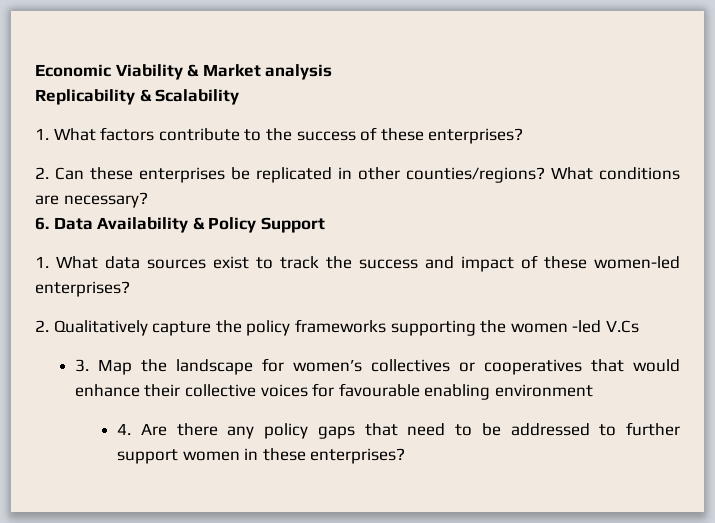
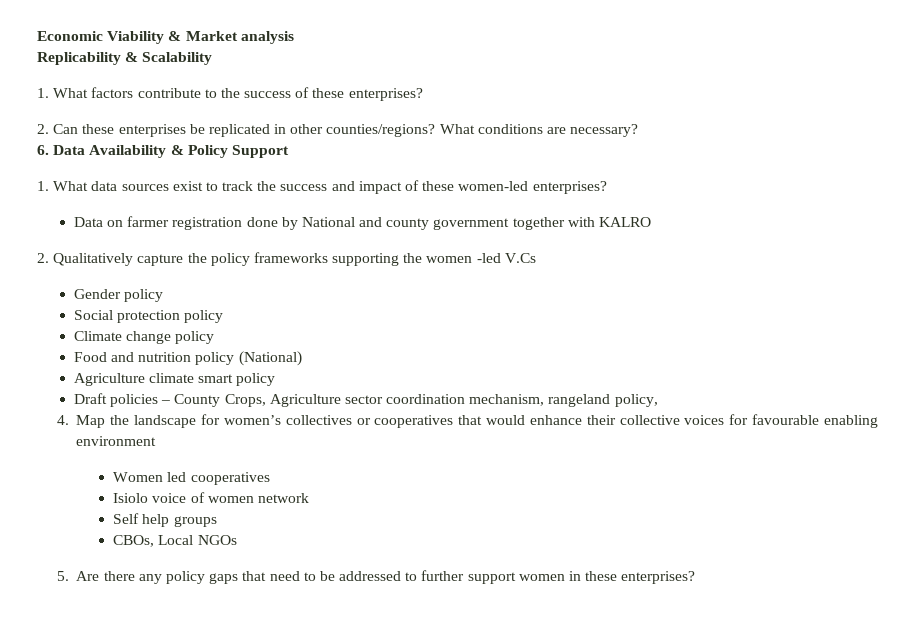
(130, 289) none -> [73,216,651,230] // Data on farmer registration done by National and county government together with KALRO
[74,359,89,372] 3. -> [73,289,163,302] [73,310,224,323] [73,331,215,344] [73,351,302,366] [73,373,276,386] [73,393,658,407] [56,415,69,425] Gender policy // Social protection policy // Climate change policy // Food and nutrition policy (National) // Agriculture climate smart policy // Draft policies – County Crops, Agriculture sector coordination mechanism, rangeland policy, // 4.
[117,423,132,435] 4. -> [113,472,270,485] [113,492,309,503] [113,513,217,527] [113,535,237,547] [56,571,69,581] Women led cooperatives // Isiolo voice of women network // Self help groups // CBOs, Local NGOs // 5.

